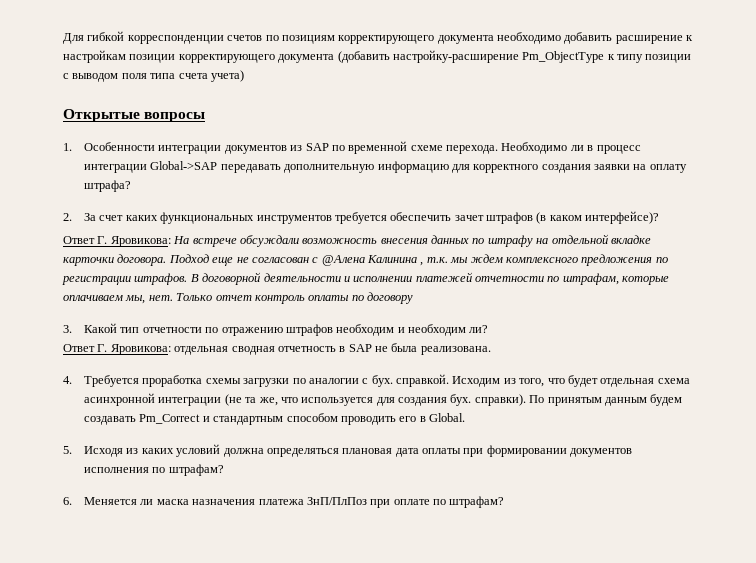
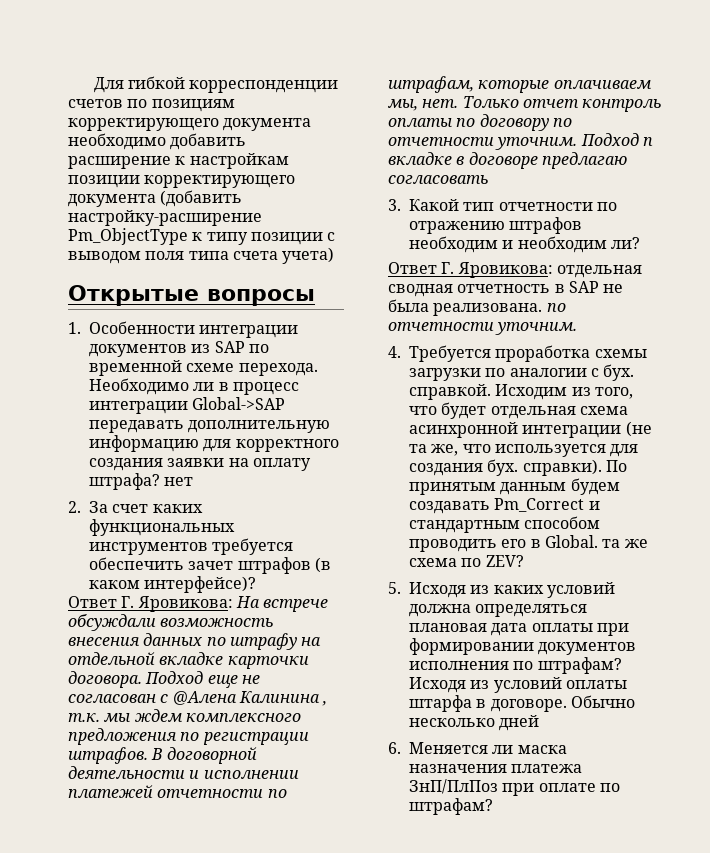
(132, 186) none -> [164,477,194,486] нет
(413, 298) none -> [552,118,572,127] [388,133,653,150] [388,152,627,169] [388,175,488,184] по отчетности уточним. Подход п вкладке в договоре предлагаю согласовать
(491, 350) none -> [546,303,566,312] [388,322,578,335] по отчетности уточним.
(466, 417) none -> [602,539,648,548] [409,555,524,567] та же схема по ZEV?
(224, 470) none -> [409,677,627,693] [409,695,635,712] [409,715,540,731] Исходя из условий оплаты штарфа в договоре. Обычно несколько дней

